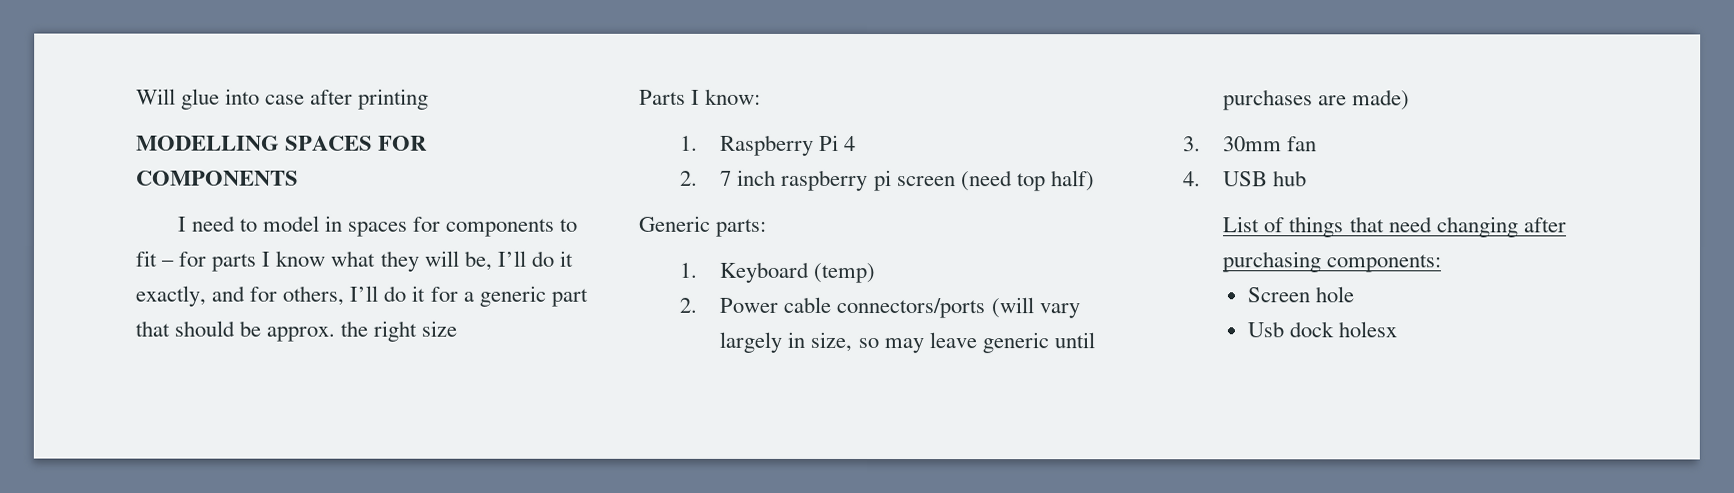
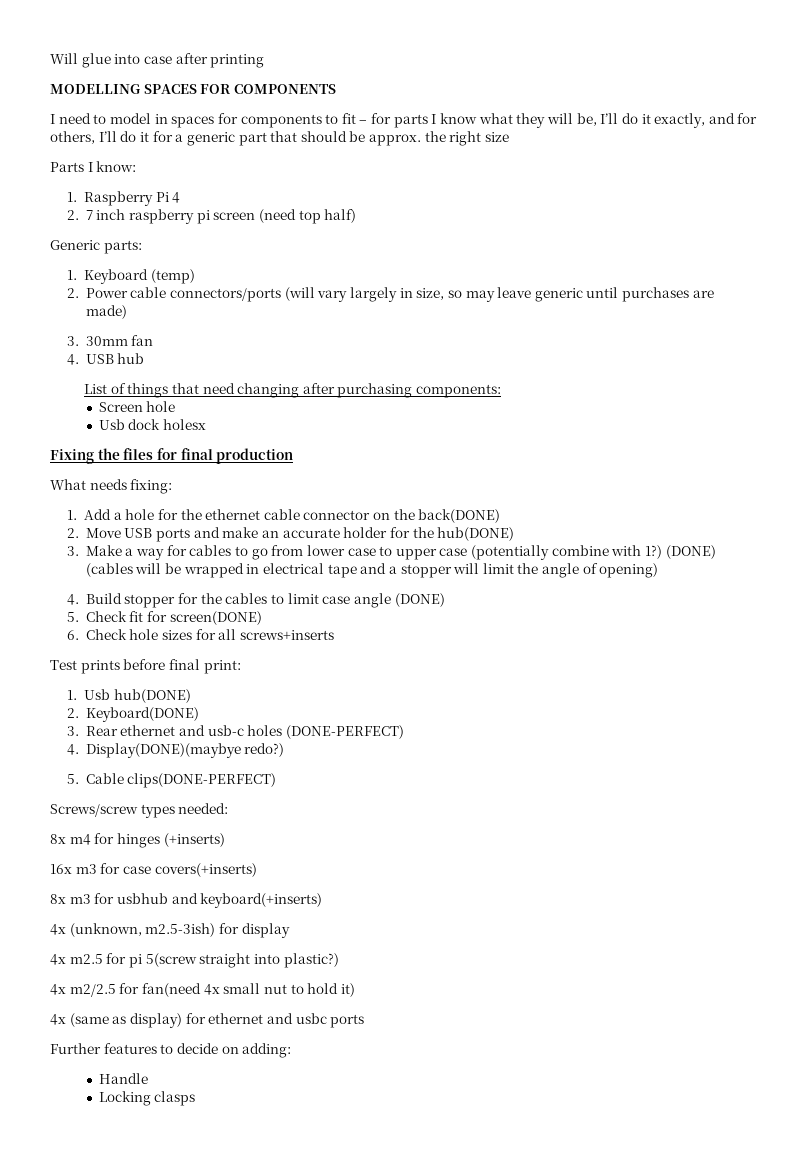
(1398, 329) none -> [50,448,294,464] [50,479,173,494] [66,509,501,523] [66,527,515,542] [66,545,716,560] [85,563,659,578] [66,593,445,608] [66,611,262,625] [66,629,334,640] [50,659,241,674] [66,689,191,703] [66,707,199,722] [66,725,404,739] [66,743,285,758] [66,773,277,788] [50,803,229,818] [50,833,225,848] [50,863,257,877] [50,893,323,908] [50,923,290,938] [50,953,339,968] [50,983,355,997] [50,1013,365,1028] [50,1043,292,1058] [98,1073,148,1084] [98,1091,196,1106] // Fixing the files for final production // What needs fixing: // 1. Add a hole for the ethernet cable connector on the back(DONE) // 2. Move USB ports and make an accurate holder for the hub(DONE) // 3. Make a way for cables to go from lower case to upper case (potentially combine with 1?) (DONE) (cables will be wrapped in electrical tape and a stopper will limit the angle of opening) // 4. Build stopper for the cables to limit case angle (DONE) // 5. Check fit for screen(DONE) // 6. Check hole sizes for all screws+inserts // Test prints before final print: // 1. Usb hub(DONE) // 2. Keyboard(DONE) // 3. Rear ethernet and usb-c holes (DONE-PERFECT) // 4. Display(DONE)(maybye redo?) // 5. Cable clips(DONE-PERFECT) // Screws/screw types needed: // 8x m4 for hinges (+inserts) // 16x m3 for case covers(+inserts) // 8x m3 for usbhub and keyboard(+inserts) // 4x (unknown, m2.5-3ish) for display // 4x m2.5 for pi 5(screw straight into plastic?) // 4x m2/2.5 for fan(need 4x small nut to hold it) // 4x (same as display) for ethernet and usbc ports // Further features to decide on adding: // Handle // Locking clasps

